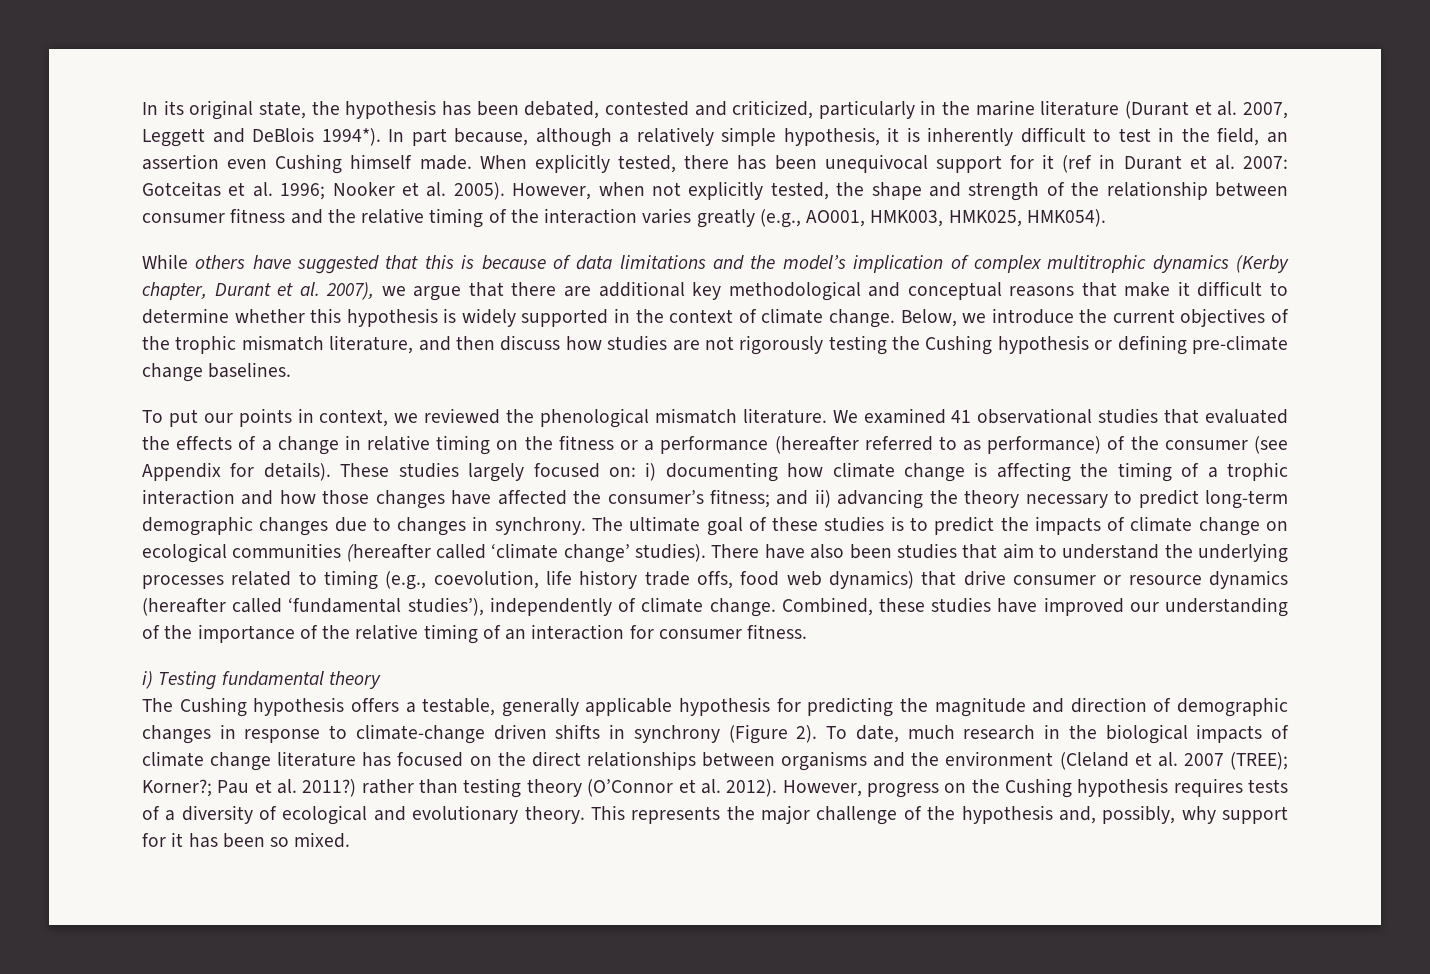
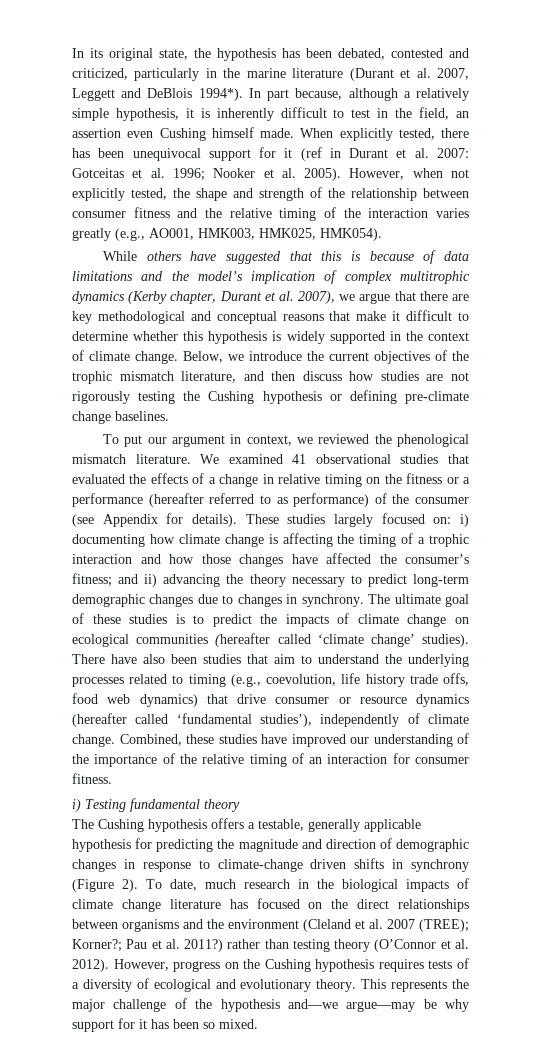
[598,281,685,297] additional -> (470, 297) none
[238,408,292,427] points -> [172,435,226,447] argument
[1058,805,1176,824] and, possibly, -> [287,999,437,1012] and—we argue—may be

